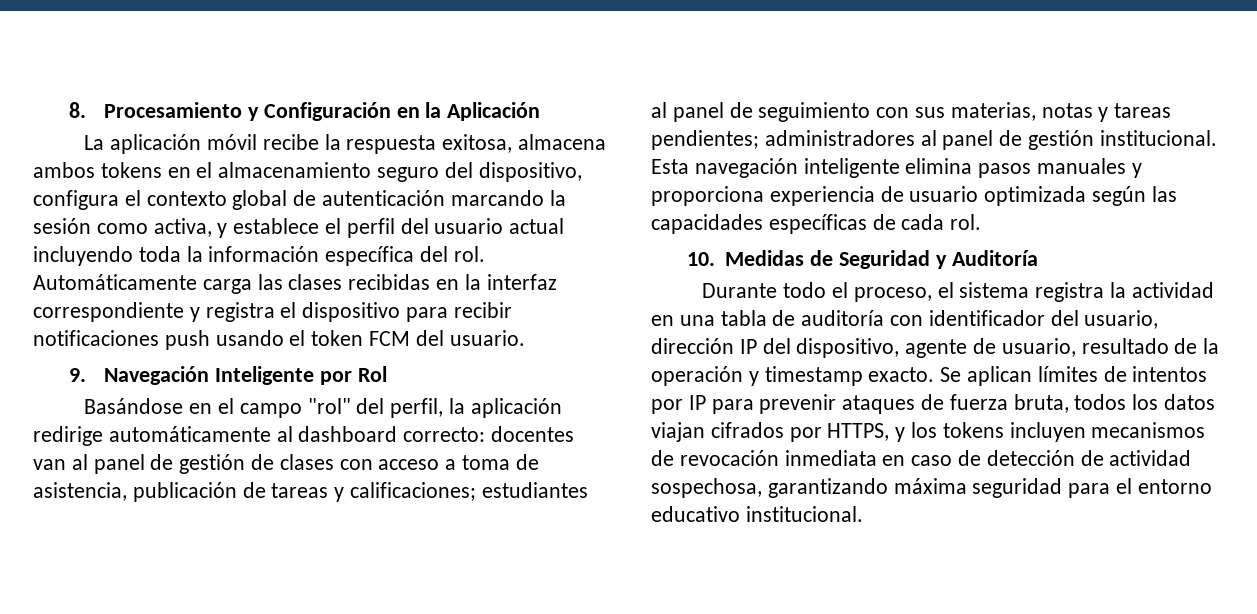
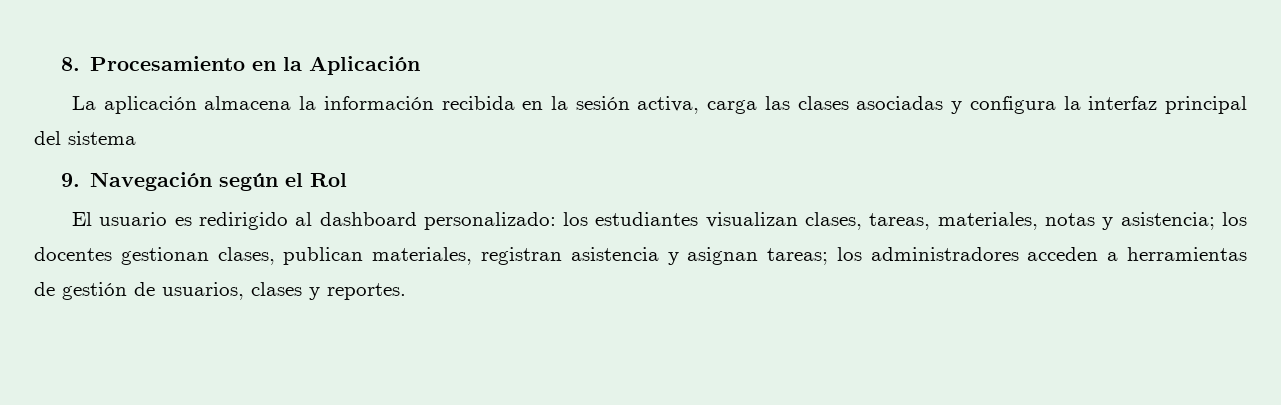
[247,102,391,121] y Configuración -> (246, 63) none
[206,134,606,154] [33,162,582,182] [33,190,566,210] [33,218,565,238] [33,246,485,266] [33,274,557,294] [33,302,512,322] [33,330,525,350] móvil recibe la respuesta exitosa, almacena ambos tokens en el almacenamiento seguro del dispositivo, configura el contexto global de autenticación marcando la sesión como activa, y establece el perfil del usuario actual incluyendo toda la información específica del rol. Automáticamente carga las clases recibidas en la interfaz correspondiente y registra el dispositivo para recibir notificaciones push usando el token FCM del usuario. -> [204,96,1247,114] [34,131,136,145] almacena la información recibida en la sesión activa, carga las clases asociadas y configura la interfaz principal del sistema
[214,366,352,385] Inteligente por -> [219,173,304,191] según el
[84,398,562,418] [33,426,575,446] [33,454,539,474] [33,482,588,502] [651,102,1172,122] [651,130,1217,150] [651,158,1142,178] [651,186,1177,206] [651,214,982,234] [686,250,1038,269] [702,282,1214,302] [651,310,1159,329] [651,338,1220,358] [651,366,1208,386] [651,394,1216,414] [651,422,1206,442] [651,450,1192,466] [651,478,1212,498] [651,506,863,522] Basándose en el campo "rol" del perfil, la aplicación redirige automáticamente al dashboard correcto: docentes van al panel de gestión de clases con acceso a toma de asistencia, publicación de tareas y calificaciones; estudiantes al panel de seguimiento con sus materias, notas y tareas pendientes; administradores al panel de gestión institucional. Esta navegación inteligente elimina pasos manuales y proporciona experiencia de usuario optimizada según las capacidades específicas de cada rol. // 10. Medidas de Seguridad y Auditoría // Durante todo el proceso, el sistema registra la actividad en una tabla de auditoría con identificador del usuario, dirección IP del dispositivo, agente de usuario, resultado de la operación y timestamp exacto. Se aplican límites de intentos por IP para prevenir ataques de fuerza bruta, todos los datos viajan cifrados por HTTPS, y los tokens incluyen mecanismos de revocación inmediata en caso de detección de actividad sospechosa, garantizando máxima seguridad para el entorno educativo institucional. -> [71,212,1247,230] [34,247,1247,265] [34,282,406,300] El usuario es redirigido al dashboard personalizado: los estudiantes visualizan clases, tareas, materiales, notas y asistencia; los docentes gestionan clases, publican materiales, registran asistencia y asignan tareas; los administradores acceden a herramientas de gestión de usuarios, clases y reportes.

